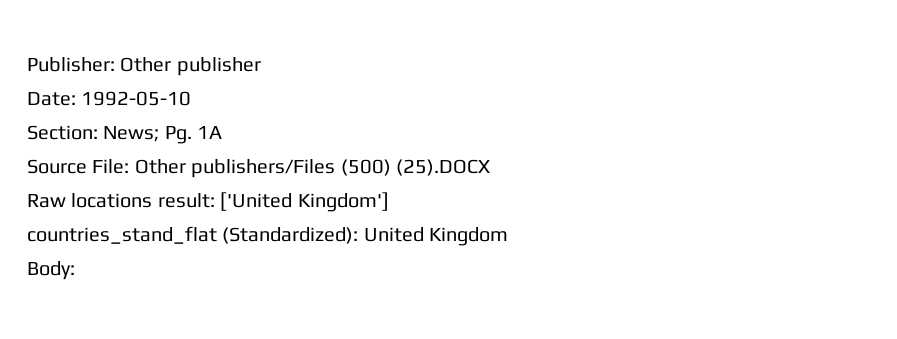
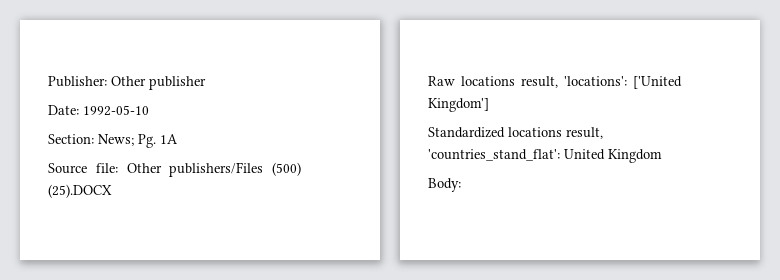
[92,159,130,174] File: -> [95,163,118,173] file:
[157,193,215,208] result: -> [521,76,627,88] result, 'locations':
[27,226,359,244] countries_stand_flat (Standardized): -> [428,127,603,139] [428,149,560,161] Standardized locations result, 'countries_stand_flat':

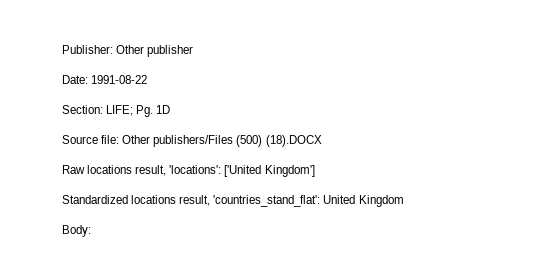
[83,105,149,116] 1992-05-10 -> [91,75,148,84] 1991-08-22
[98,134,178,148] News; Pg. 1A -> [106,105,171,117] LIFE; Pg. 1D
[48,184,112,198] (25).DOCX -> [265,135,322,147] (18).DOCX

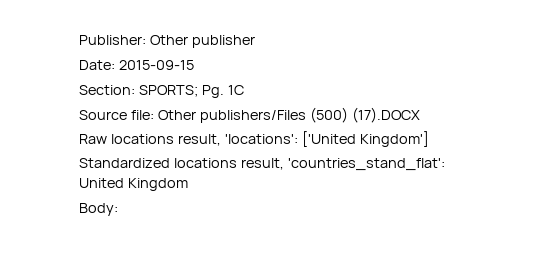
[91,75,148,84] 1991-08-22 -> [118,60,194,70] 2015-09-15
[106,105,171,117] LIFE; Pg. 1D -> [138,85,244,98] SPORTS; Pg. 1C
[265,135,322,147] (18).DOCX -> [351,107,420,123] (17).DOCX

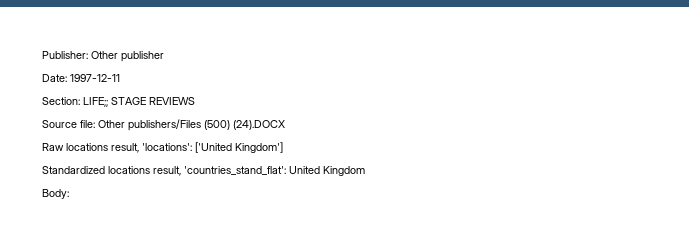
[118,60,194,70] 2015-09-15 -> [70,74,120,82] 1997-12-11
[138,85,244,98] SPORTS; Pg. 1C -> [83,97,195,107] LIFE;; STAGE REVIEWS
[351,107,420,123] (17).DOCX -> [233,120,285,130] (24).DOCX

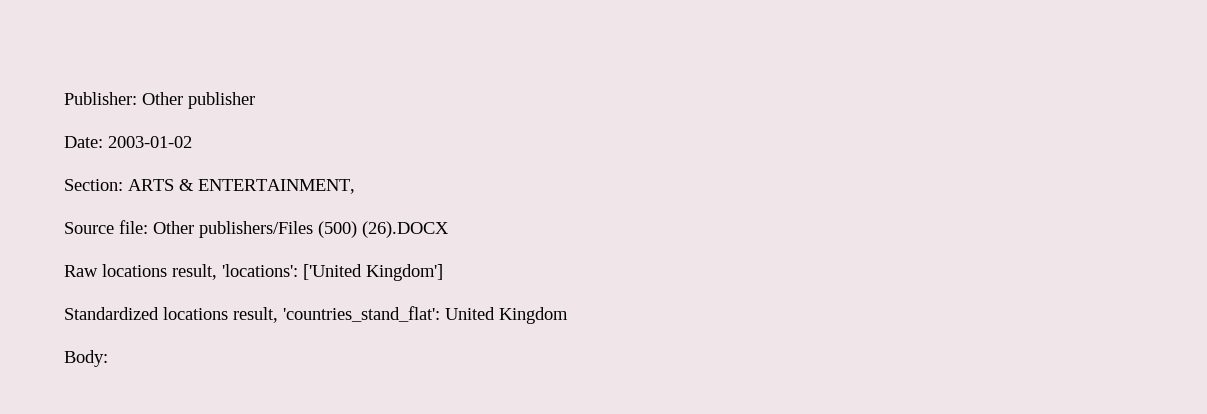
[70,74,120,82] 1997-12-11 -> [108,136,192,148] 2003-01-02
[83,97,195,107] LIFE;; STAGE REVIEWS -> [128,179,355,194] ARTS & ENTERTAINMENT,
[233,120,285,130] (24).DOCX -> [362,221,449,238] (26).DOCX

